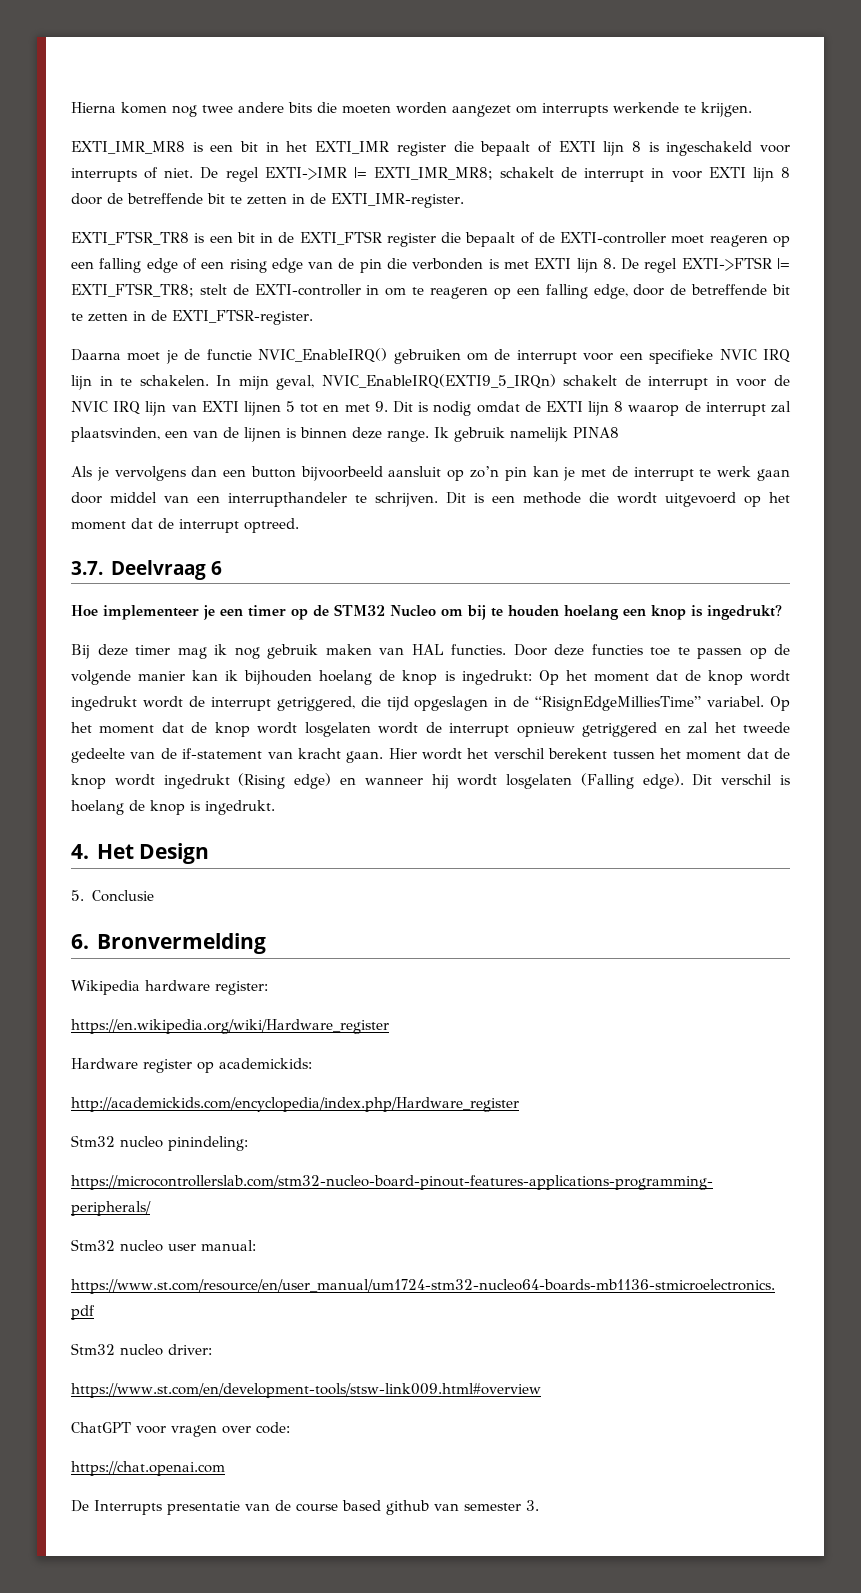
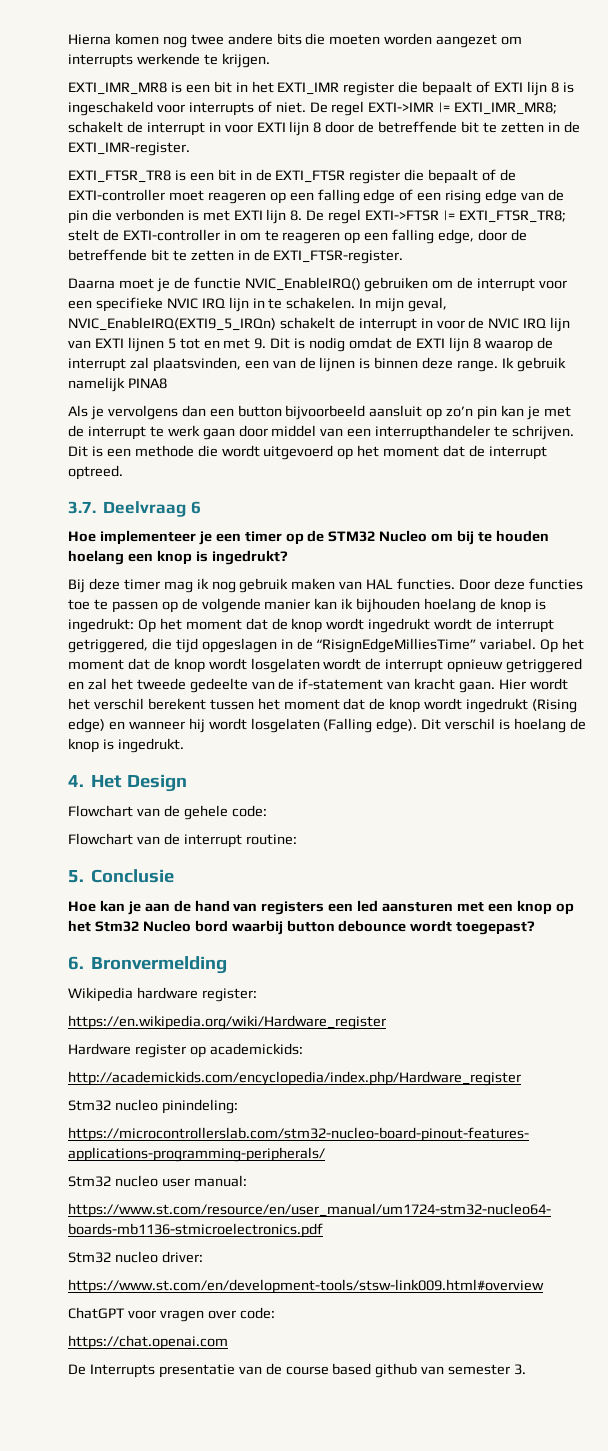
[71,890,154,902] 5. Conclusie -> [68,805,267,820] [68,833,297,848] [68,869,175,883] [68,900,574,915] [68,920,536,935] Flowchart van de gehele code: // Flowchart van de interrupt routine: // 5. Conclusie // Hoe kan je aan de hand van registers een led aansturen met een knop op het Stm32 Nucleo bord waarbij button debounce wordt toegepast?

